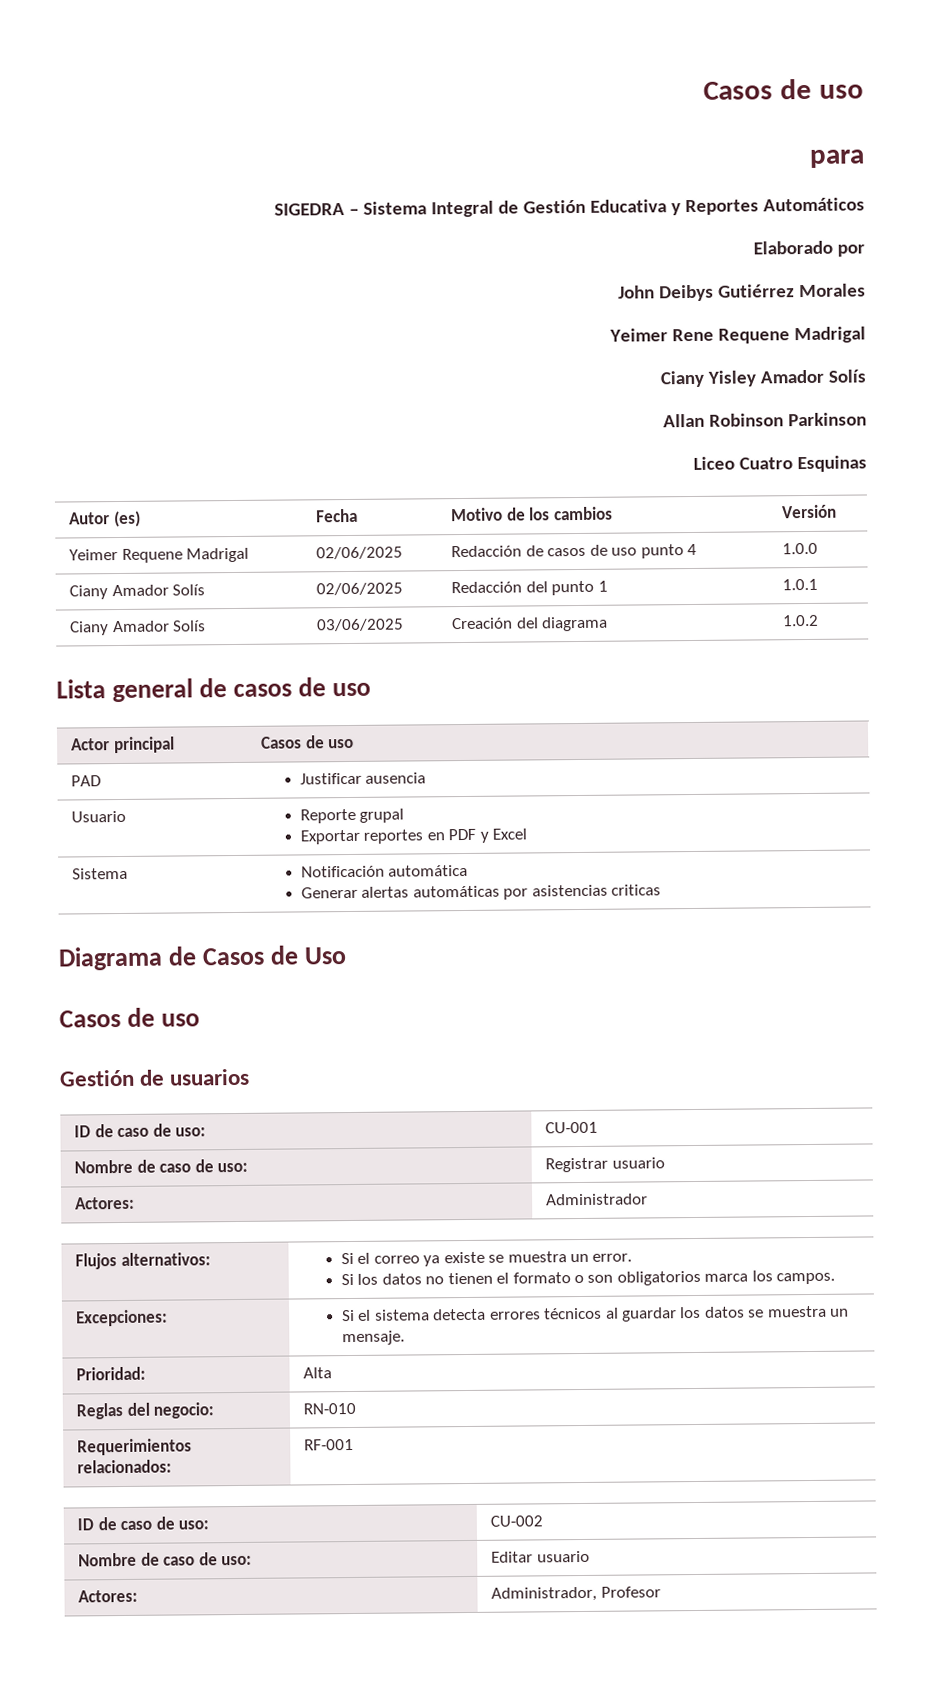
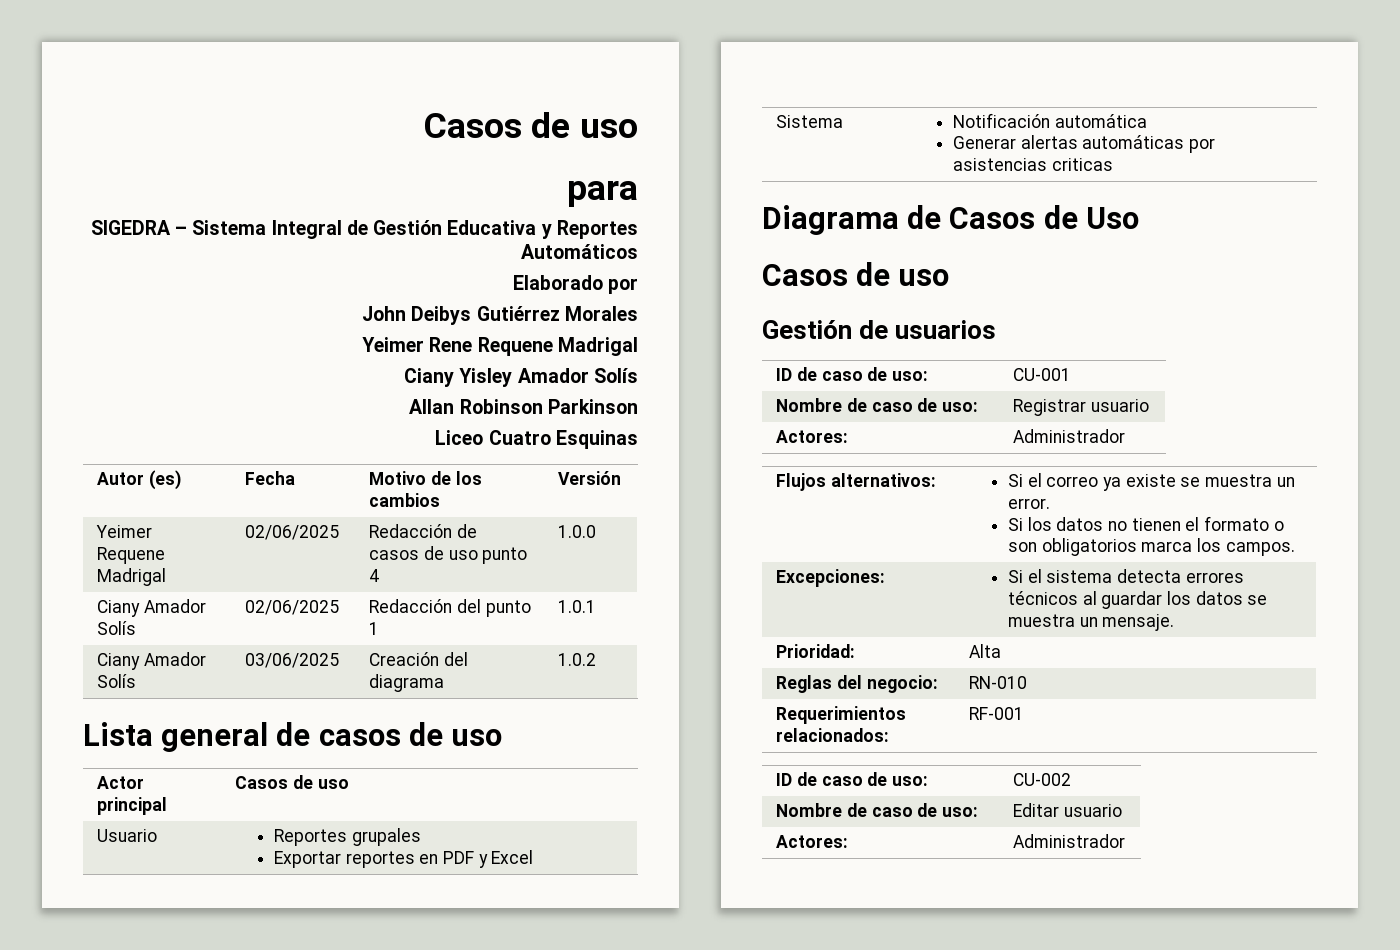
[71,775,102,787] [299,772,427,785] // PAD | Justificar ausencia -> (349, 784) none
[299,808,405,824] Reporte grupal -> [273,828,421,846] Reportes grupales
[491,1586,661,1602] Administrador, Profesor -> [1013,834,1126,848] Administrador

